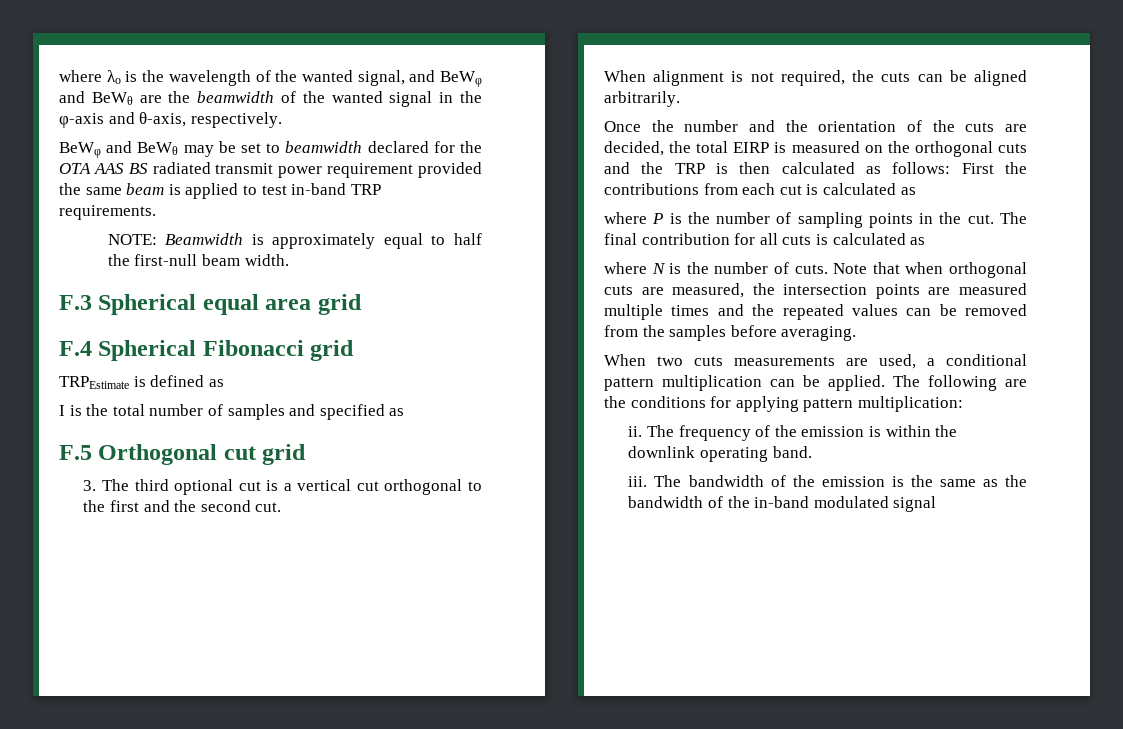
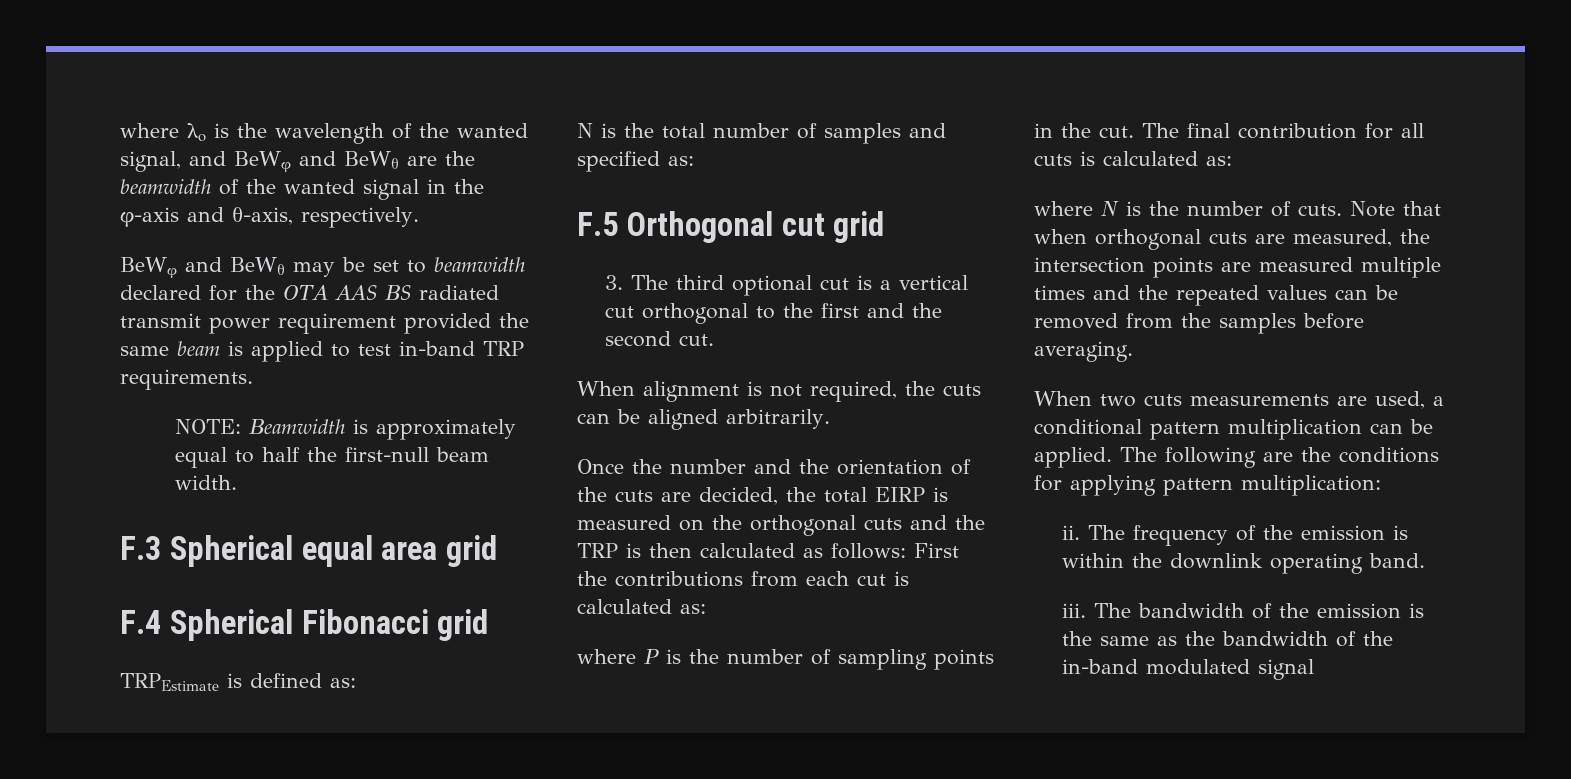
[208,379,224,387] [59,405,65,416] as // I -> [330,678,356,688] [577,123,593,138] as: // N
[389,408,405,416] as -> [668,156,694,166] as:
[900,187,916,195] as -> [680,604,706,614] as:
[910,237,926,245] as -> [1206,156,1232,166] as:

